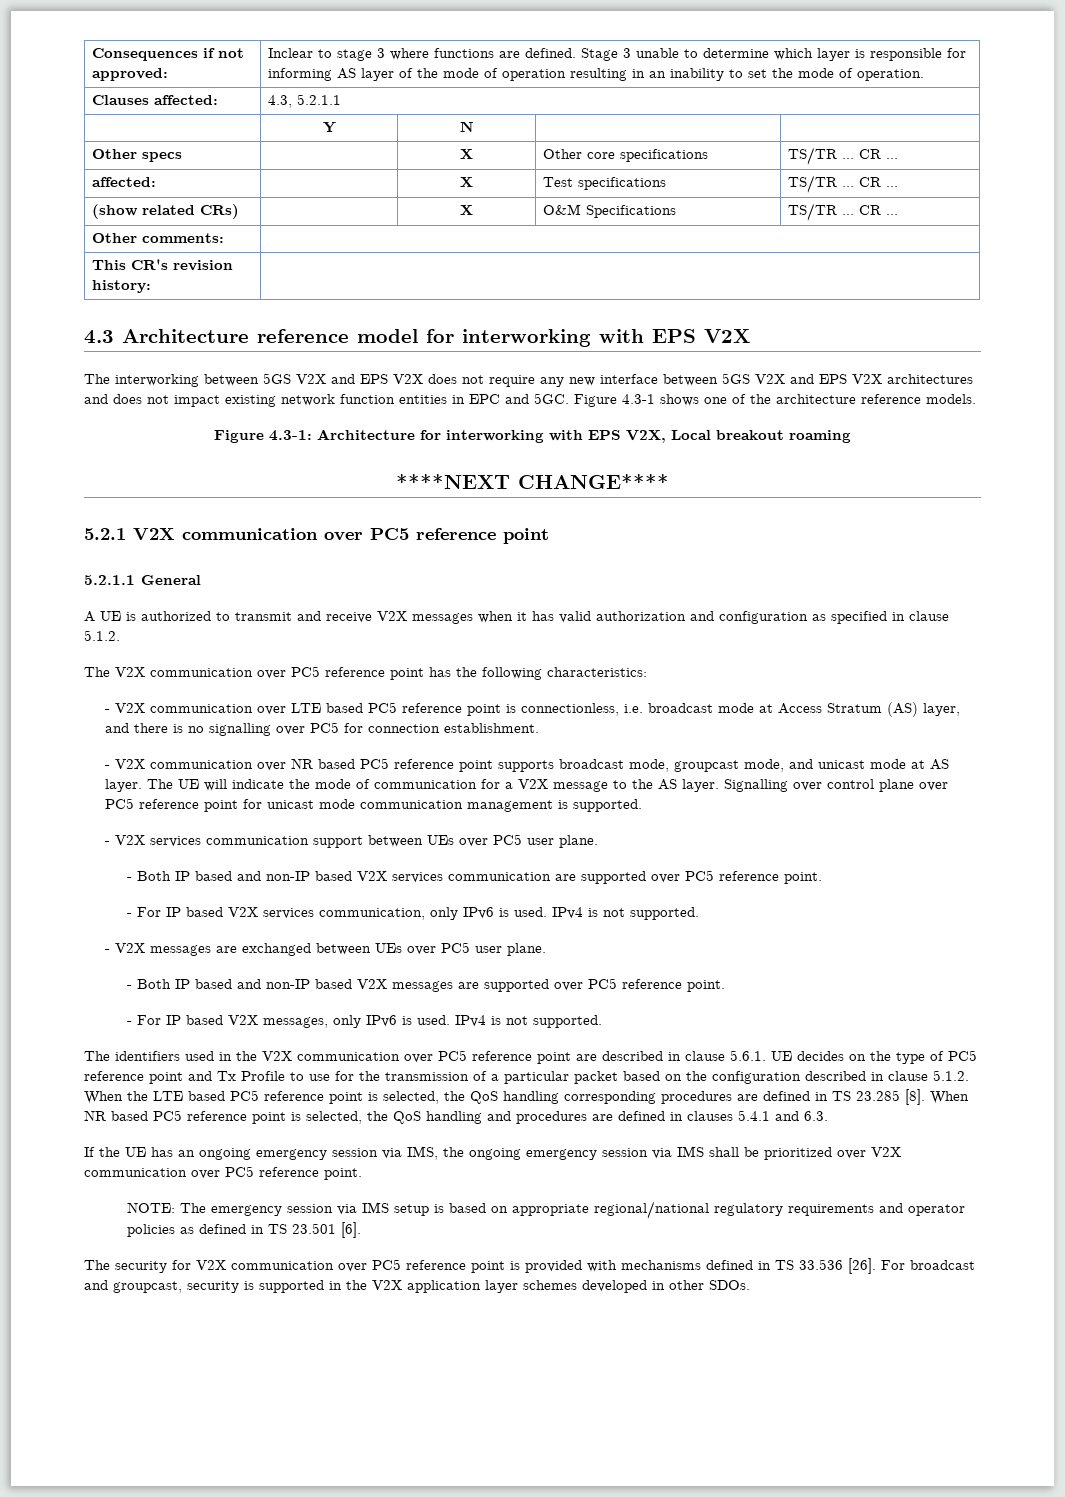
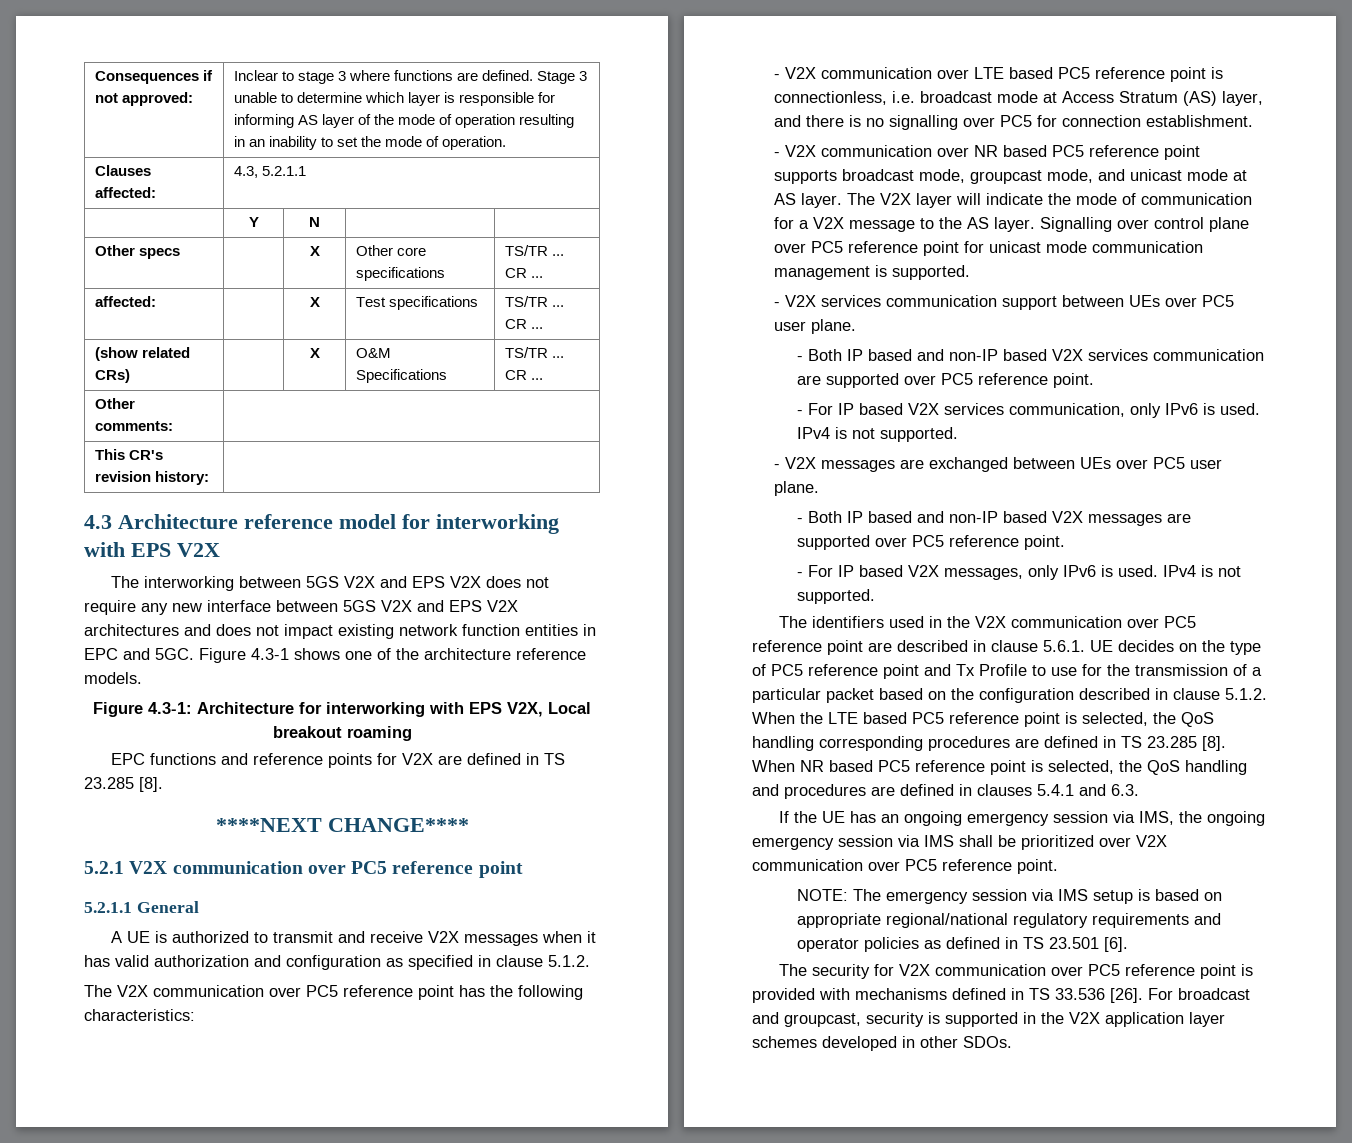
(851, 436) none -> [111,753,566,768] [84,777,163,792] // EPC functions and reference points for V2X are defined in TS 23.285 [8].
[178,779,200,789] UE -> [880,193,953,208] V2X layer

